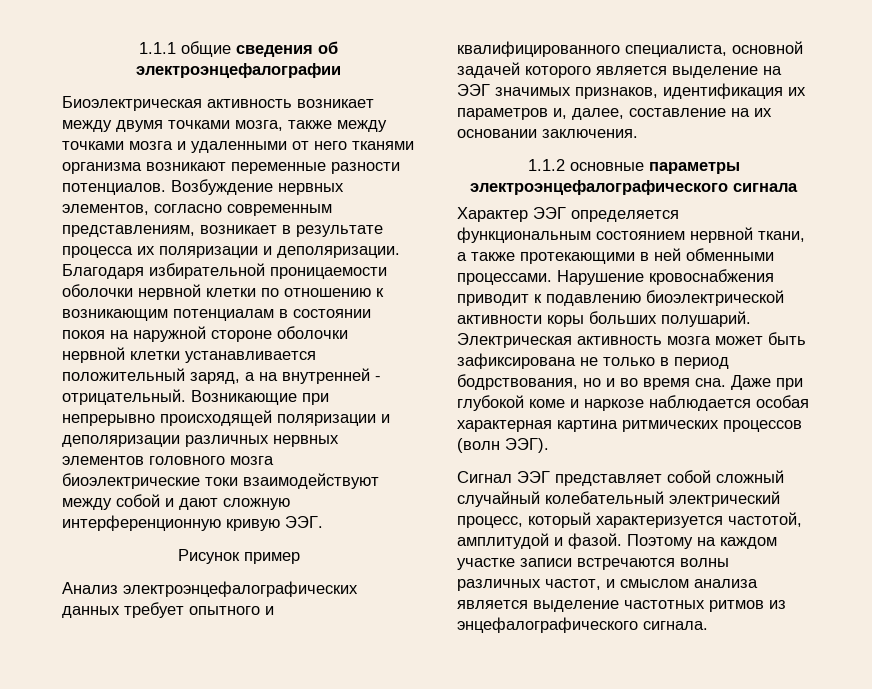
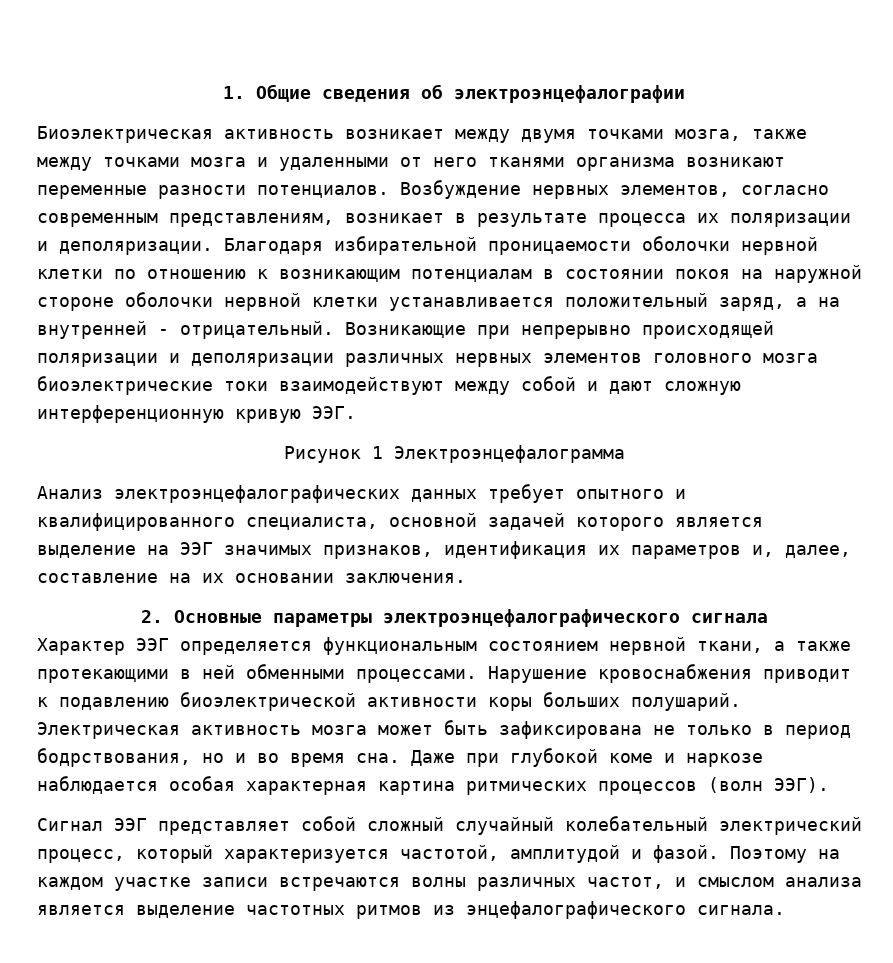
[139,41,231,57] 1.1.1 общие -> [223,84,311,102] 1. Общие
[243,552,300,564] пример -> [371,445,625,463] 1 Электроэнцефалограмма
[527,159,644,171] 1.1.2 основные -> [140,610,262,623] 2. Основные

